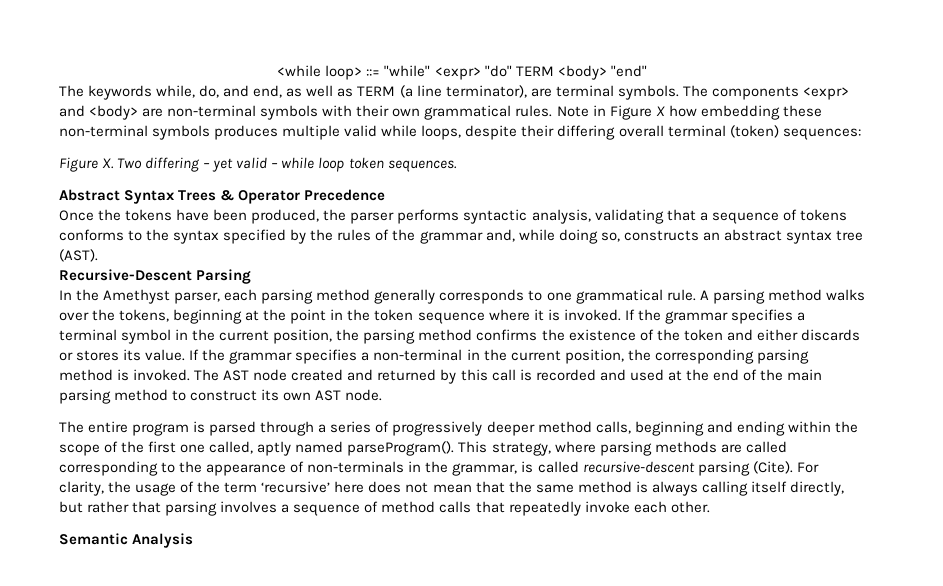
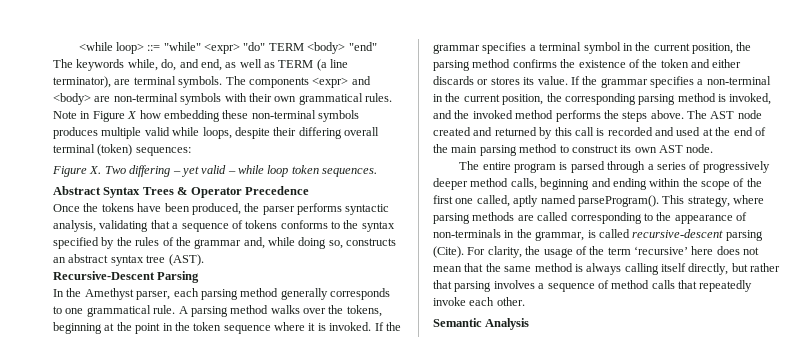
[133,369,191,381] invoked. -> [729,93,772,105] [433,110,684,122] invoked, and the invoked method performs the steps above.

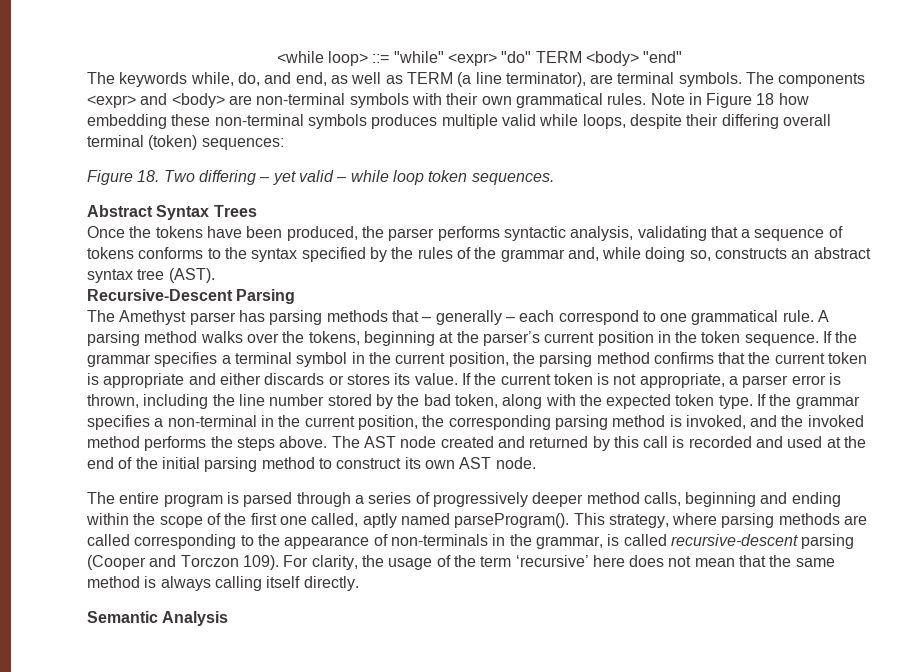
[127,111,138,119] X -> [756,93,775,105] 18
[89,166,102,174] X. -> [137,170,160,182] 18.
[177,186,309,198] & Operator Precedence -> (257, 211) none
[53,288,390,300] In the Amethyst parser, each parsing method generally corresponds -> [87,310,639,325] The Amethyst parser has parsing methods that – generally – each correspond
[135,322,372,334] point in the token sequence where it is invoked. -> [482,331,819,346] parser’s current position in the token sequence.
[560,59,689,68] the existence of the token -> [718,352,868,364] [87,373,185,388] that the current token is appropriate
(598, 80) none -> [500,373,842,388] [87,394,792,409] current token is not appropriate, a parser error is thrown, including the line number stored by the bad token, along with the expected token type. If the
[451,145,478,153] main -> [161,457,200,469] initial
[433,246,464,258] (Cite). -> [87,555,279,570] (Cooper and Torczon 109).
[688,263,781,275] [433,280,753,292] [433,297,525,306] directly, but rather that parsing involves a sequence of method calls that repeatedly invoke each other. -> [303,576,359,591] directly.

